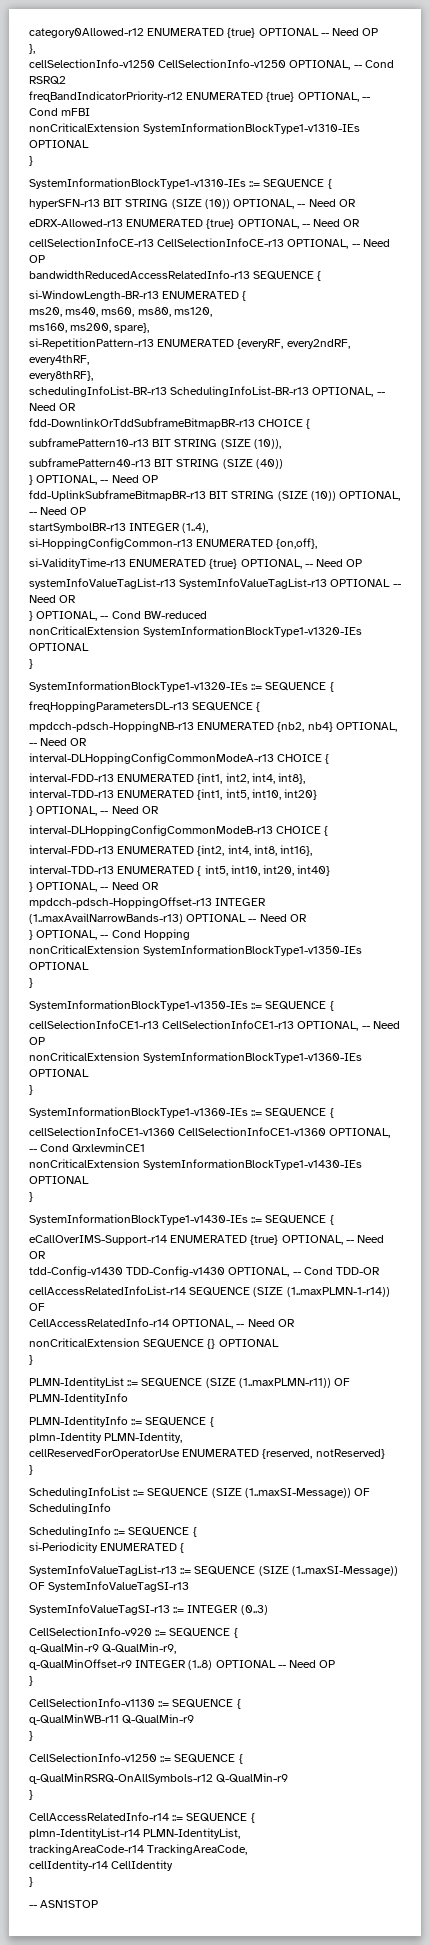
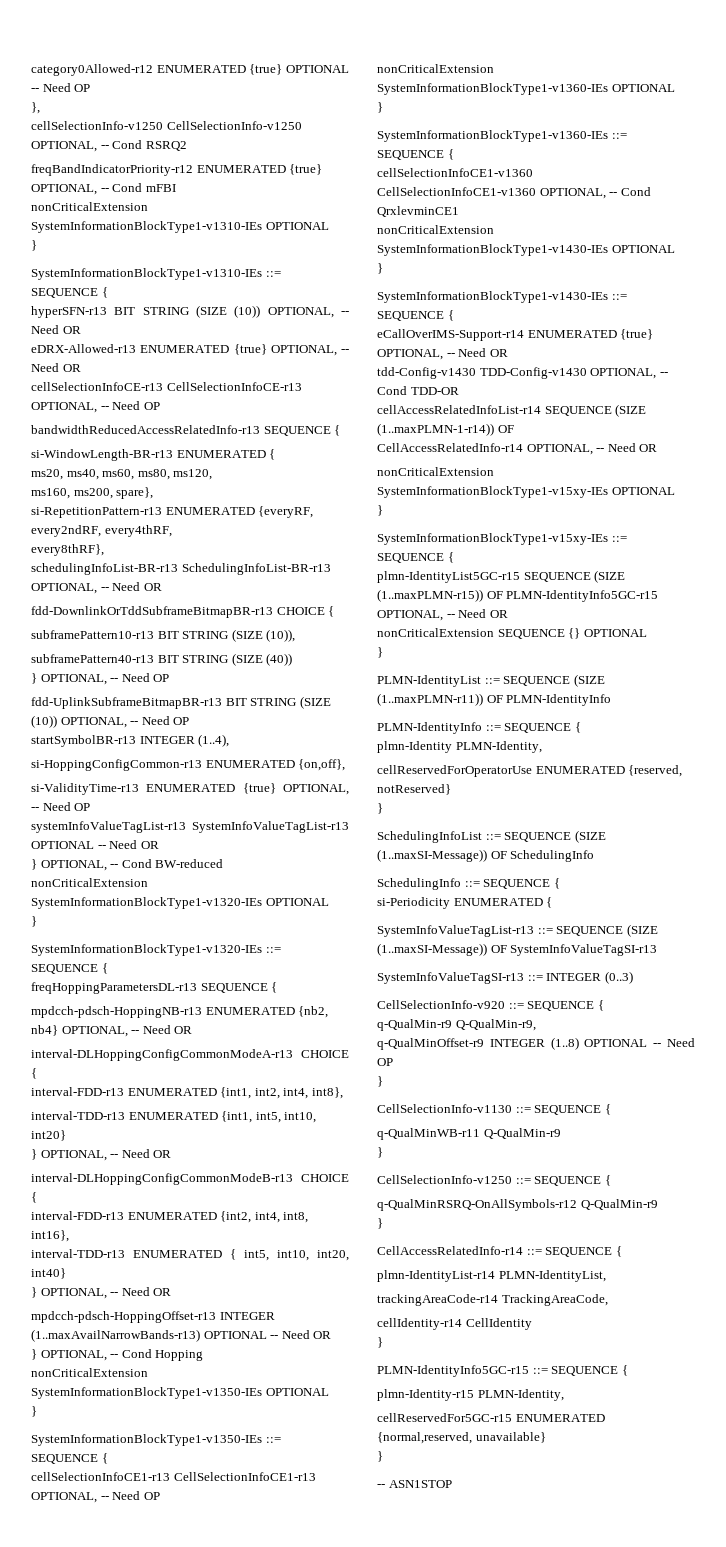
(295, 1323) none -> [377,467,494,476] [377,486,675,498] [377,505,383,516] [377,533,627,545] [377,552,454,563] [377,570,626,583] [377,589,659,602] [377,609,508,621] // nonCriticalExtension SystemInformationBlockType1-v15xy-IEs OPTIONAL // } // SystemInformationBlockType1-v15xy-IEs ::= SEQUENCE { // plmn-IdentityList5GC-r15 SEQUENCE (SIZE (1..maxPLMN-r15)) OF PLMN-IdentityInfo5GC-r15 OPTIONAL, -- Need OR
(33, 1882) none -> [377,1365,628,1377] [377,1389,564,1401] [377,1413,605,1422] [377,1432,546,1444] [377,1451,383,1462] // PLMN-IdentityInfo5GC-r15 ::= SEQUENCE { // plmn-Identity-r15 PLMN-Identity, // cellReservedFor5GC-r15 ENUMERATED {normal,reserved, unavailable} // }

